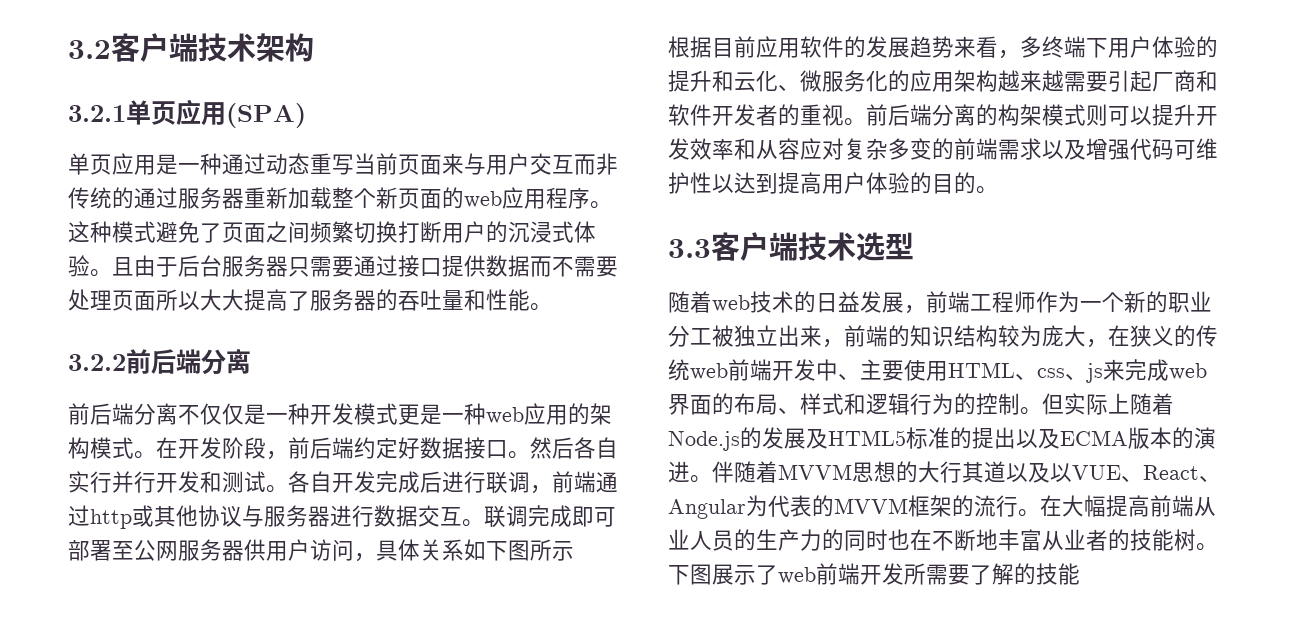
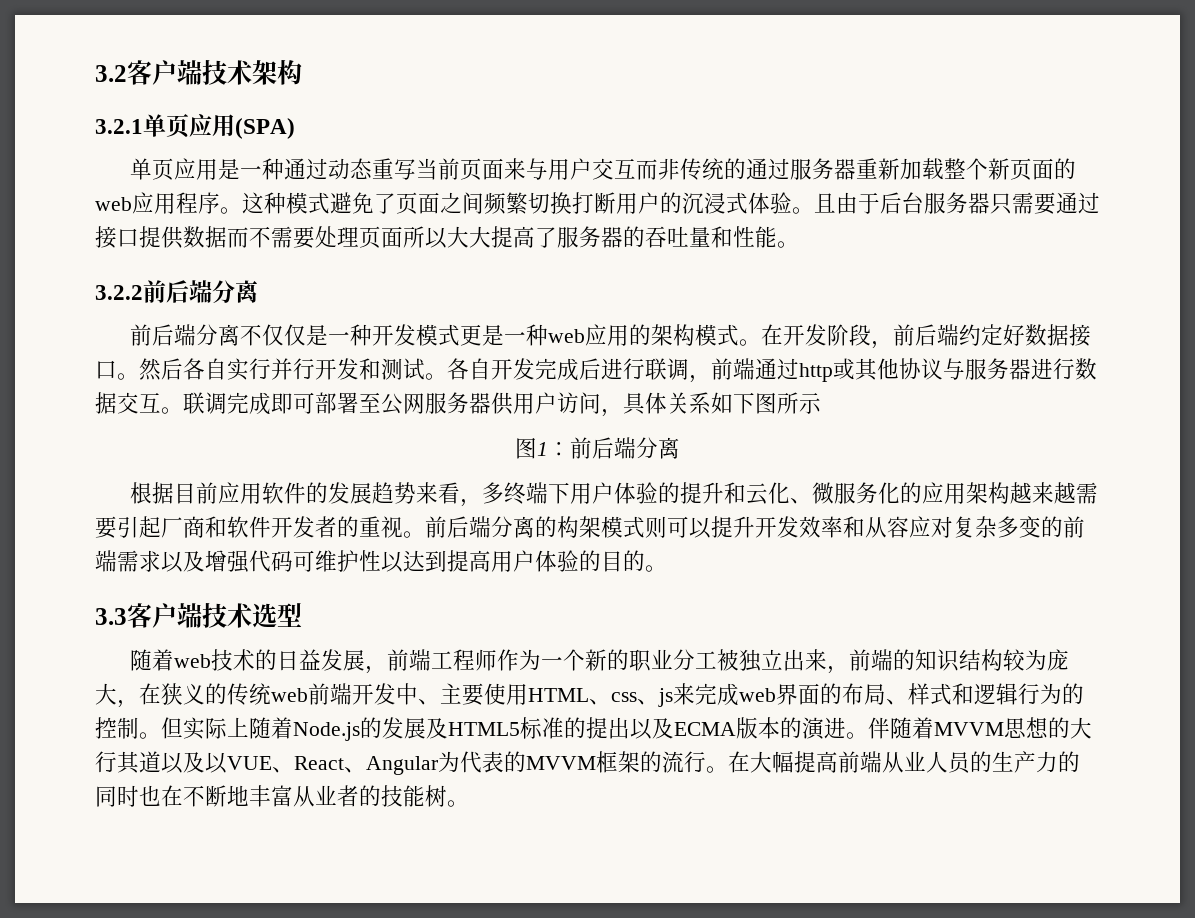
(574, 551) none -> [515,437,680,459] // 图1：前后端分离
[668,563,1080,585] 下图展示了web前端开发所需要了解的技能 -> (469, 803) none

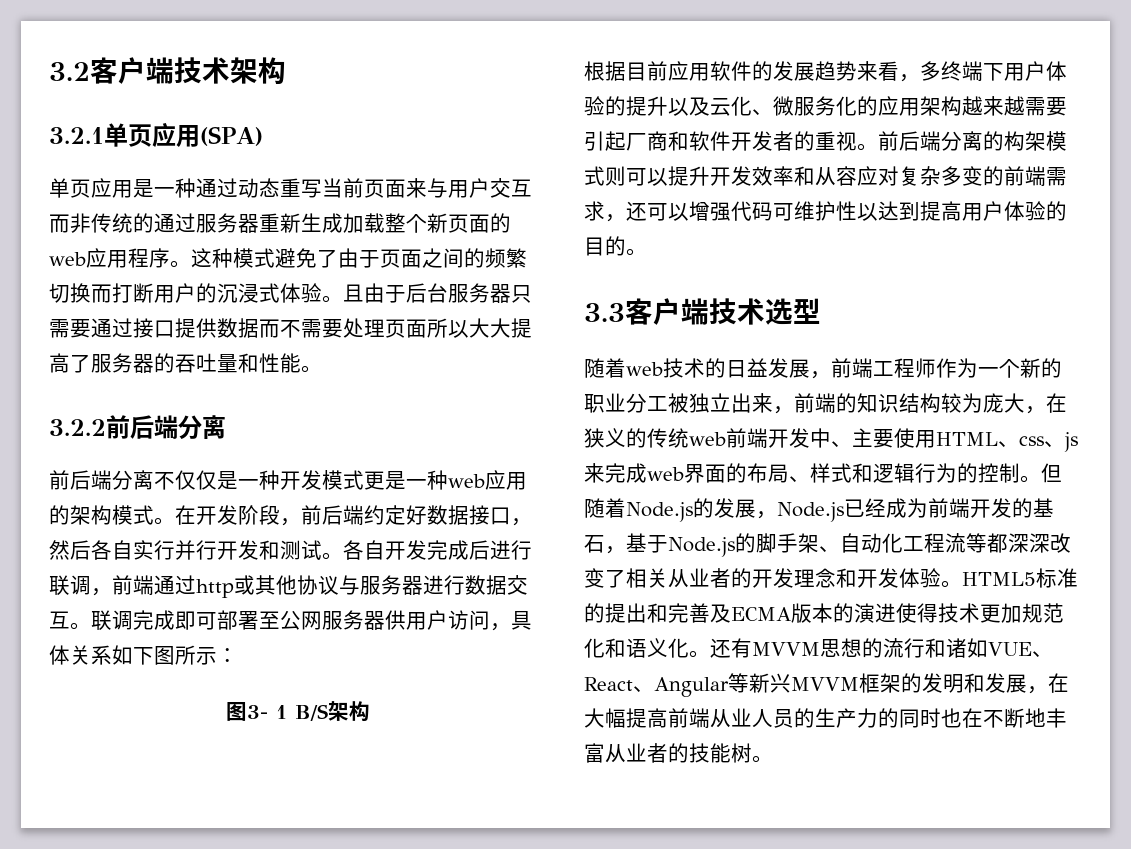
(901, 169) none -> [301,213,343,233] 生成
(396, 203) none -> [338,248,380,268] 由于
(484, 203) none -> [464,248,485,268] 的
(572, 203) none -> [91,284,112,303] 而
[117,373,139,380] 。 -> [511,518,532,526] ，
[515,437,680,459] // 图1：前后端分离 -> [217,648,238,663] [226,701,370,722] ： // 图3- 1 B/S架构
[724,482,747,504] 和 -> [668,97,710,116] 以及
[161,551,205,573] 以及 -> [605,201,689,222] ，还可以
[183,717,249,740] 实际上 -> (1062, 473) none
[426,718,448,739] 及 -> [756,498,1054,522] [584,533,1071,557] [584,568,962,588] ，Node.js已经成为前端开发的基石，基于Node.js的脚手架、自动化工程流等都深深改变了相关从业者的开发理念和开发体验。
[630,718,652,740] 以 -> [647,603,710,623] 和完善
[846,717,1092,739] [95,751,227,774] 。伴随着MVVM思想的大行其道以及以 -> [896,603,1064,623] [584,638,988,658] 使得技术更加规范化和语义化。还有MVVM思想的流行和诸如
[438,751,526,773] 为代表的 -> [728,673,791,693] 等新兴
[662,751,728,773] 流行。 -> [922,673,1048,694] 发明和发展，

